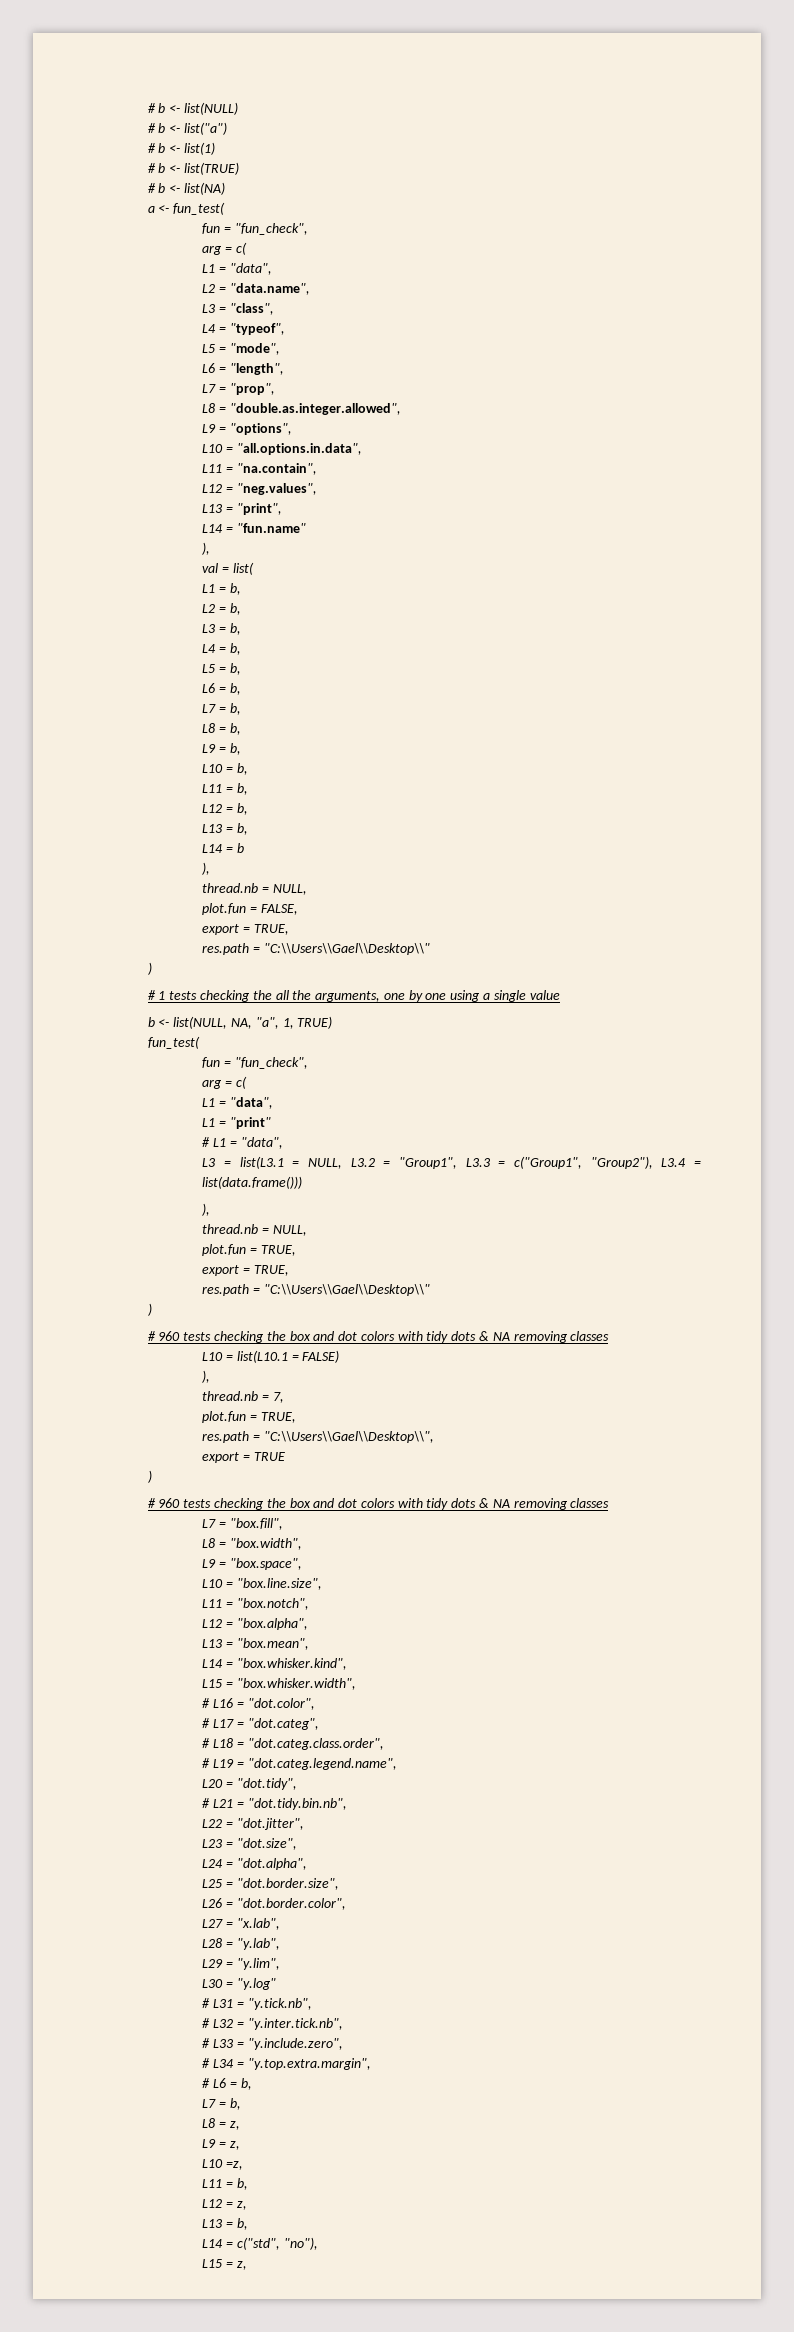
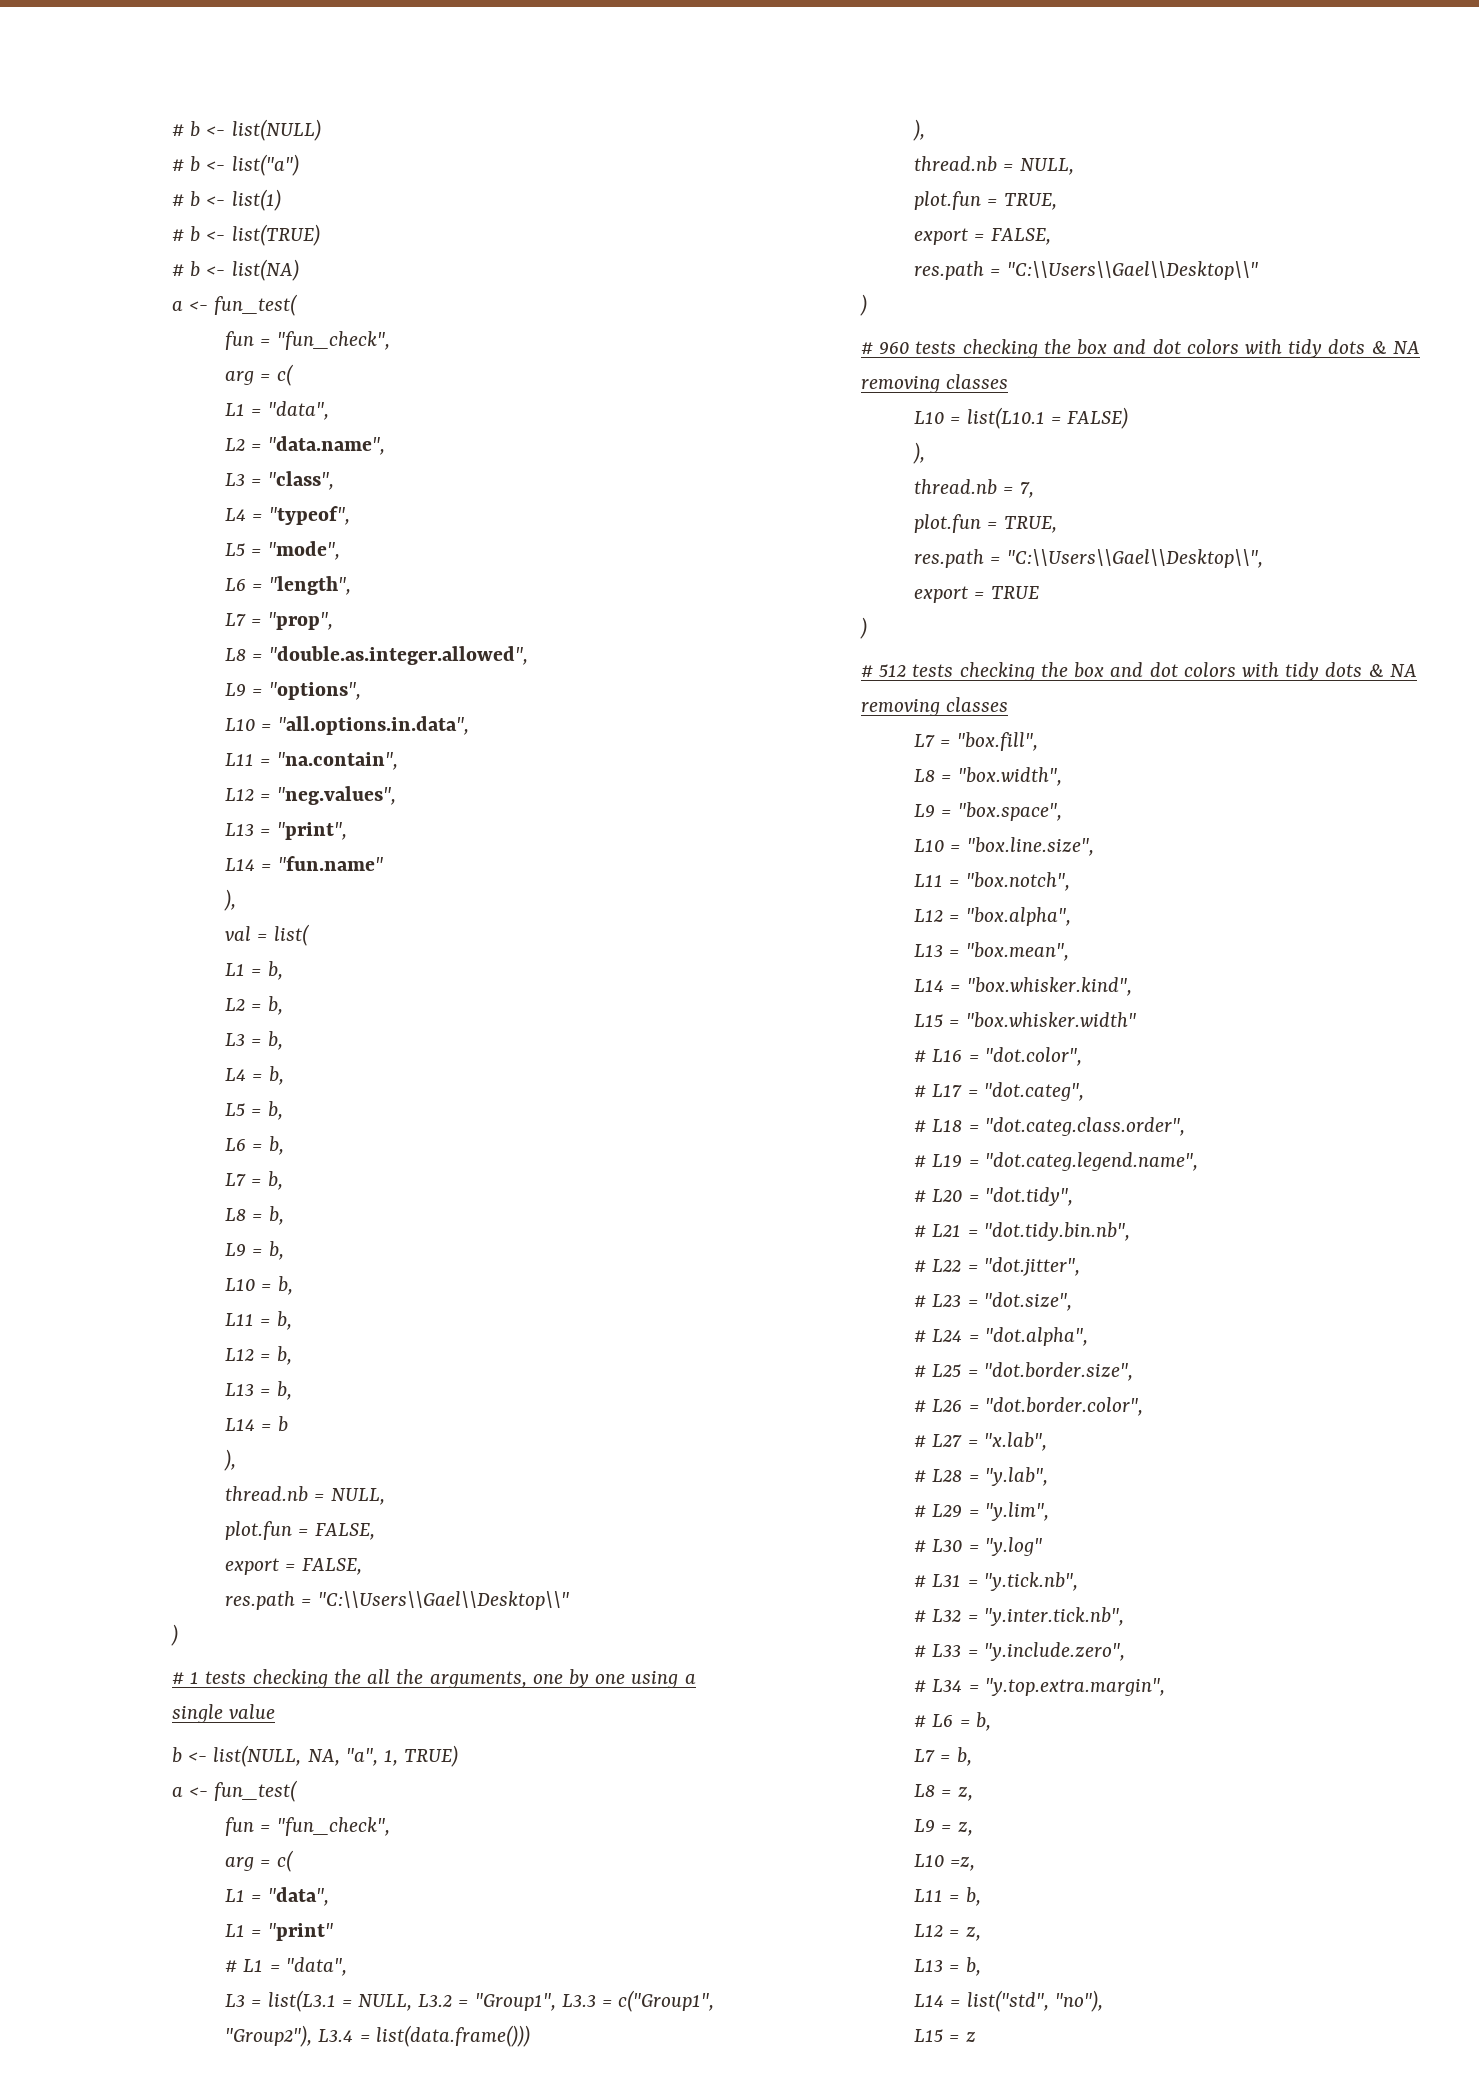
[253,924,289,935] TRUE, -> [301,1558,362,1575] FALSE,
(333, 1022) none -> [172,1786,209,1797] a <-
[253,1265,289,1276] TRUE, -> [990,228,1051,245] FALSE,
[158,1498,181,1508] 960 -> [879,664,907,677] 512
[236,1678,356,1690] "box.whisker.width", -> [965,1012,1136,1028] "box.whisker.width"
(397, 1764) none -> [914,1190,927,1202] #
(347, 1804) none -> [914,1260,927,1272] #
(304, 1824) none -> [914,1295,927,1307] #
(297, 1844) none -> [914,1330,927,1342] #
(307, 1864) none -> [914,1365,927,1377] #
(339, 1884) none -> [914,1400,927,1412] #
(346, 1904) none -> [914,1435,927,1447] #
(280, 1924) none -> [914,1470,927,1482] #
(280, 1944) none -> [914,1505,927,1517] #
(280, 1964) none -> [914,1540,927,1552] #
[236,2237,280,2250] c("std", -> [966,1990,1049,2012] list("std",
[236,2261,247,2270] z, -> [965,2031,976,2042] z

